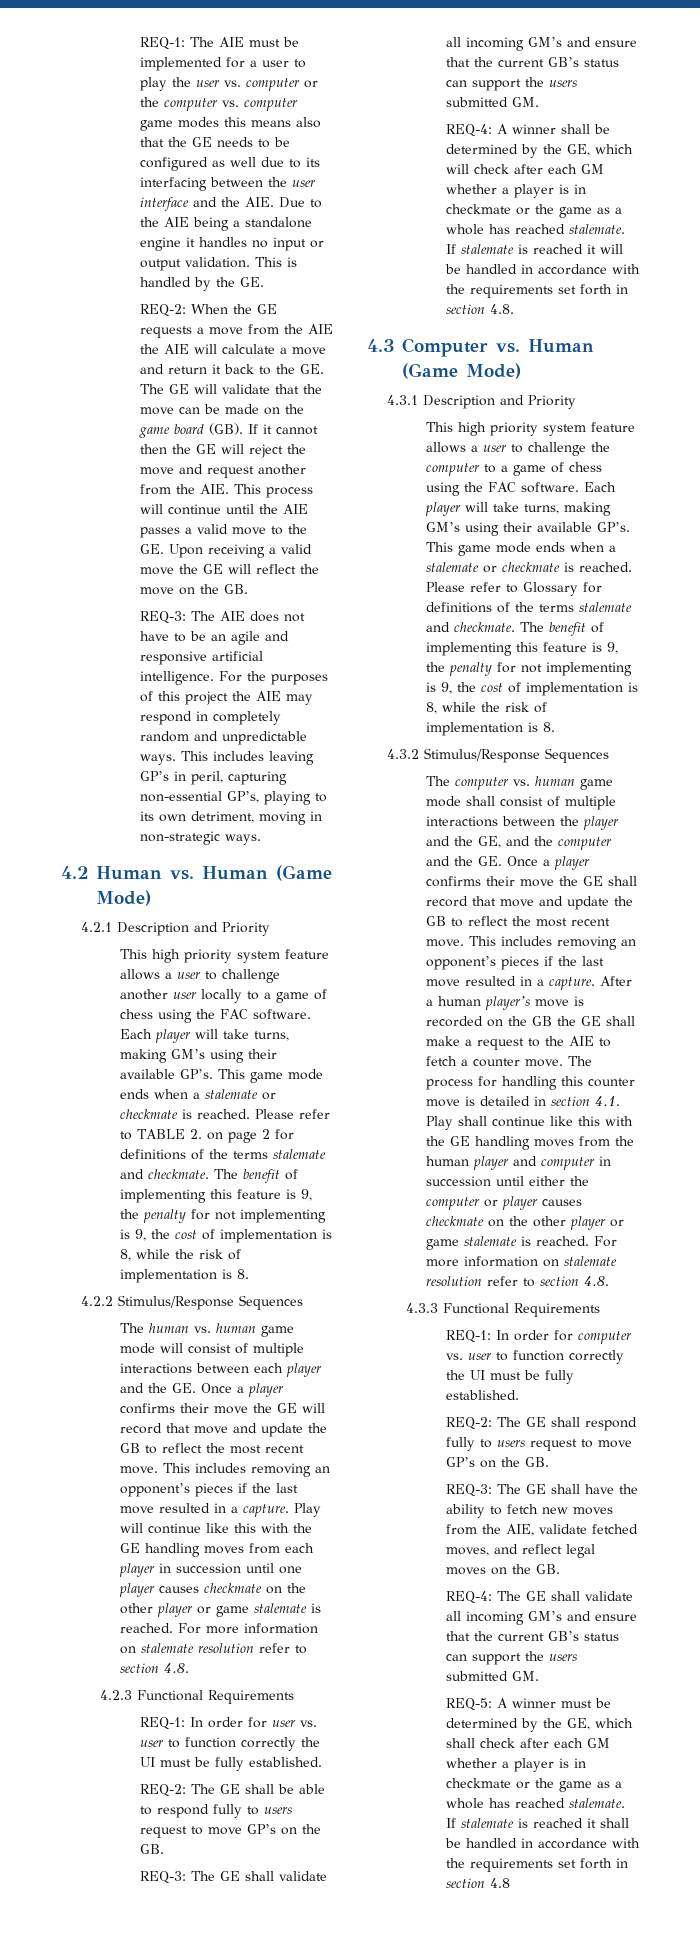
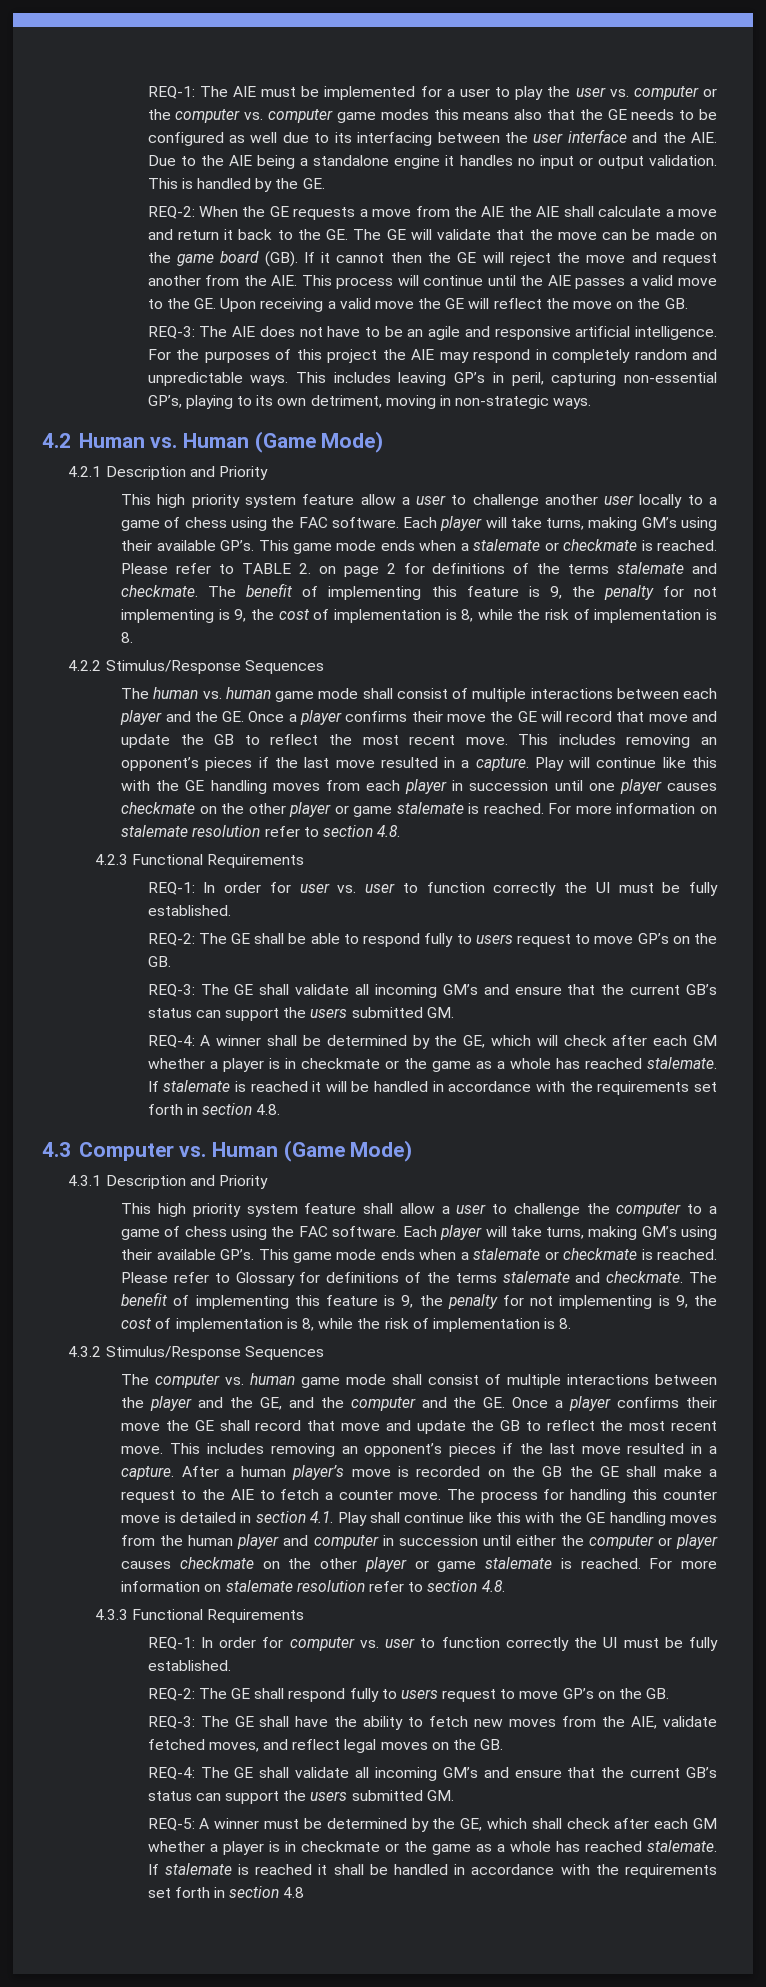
[193,344,217,354] will -> [563,206,594,217] shall
[120,969,161,980] allows -> [360,494,396,505] allow
[160,1343,184,1353] will -> [362,688,393,699] shall
[426,442,467,453] allows -> [363,1203,435,1214] shall allow

